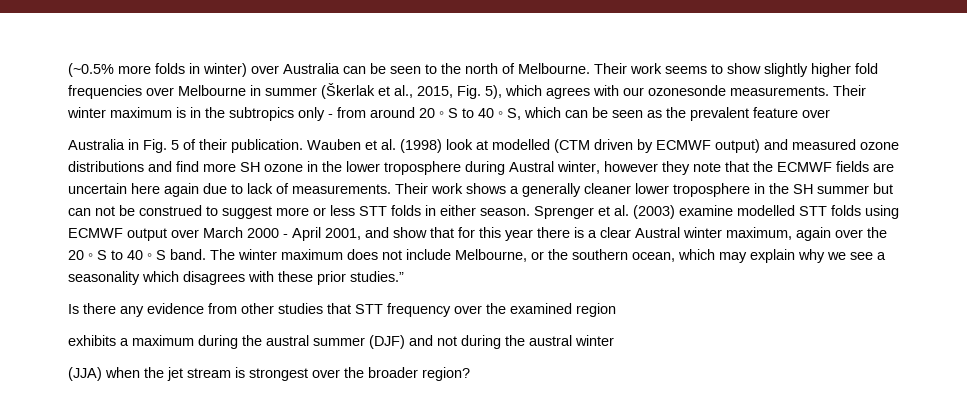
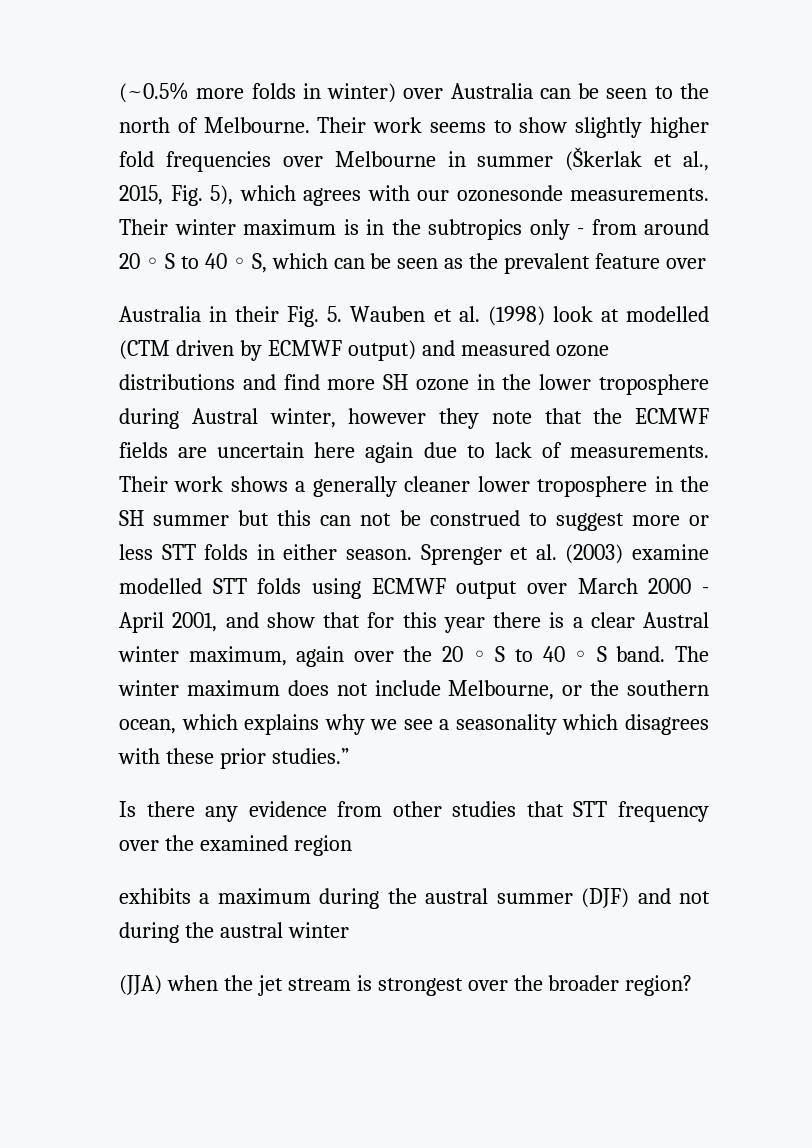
[143,139,303,153] Fig. 5 of their publication. -> [235,306,343,327] their Fig. 5.
(893, 188) none -> [277,510,312,526] this
[719,249,795,263] may explain -> [244,714,320,735] explains

